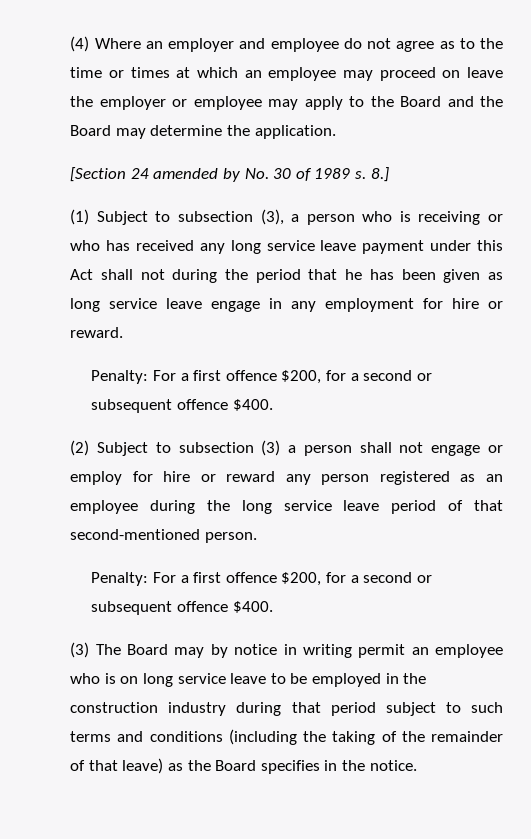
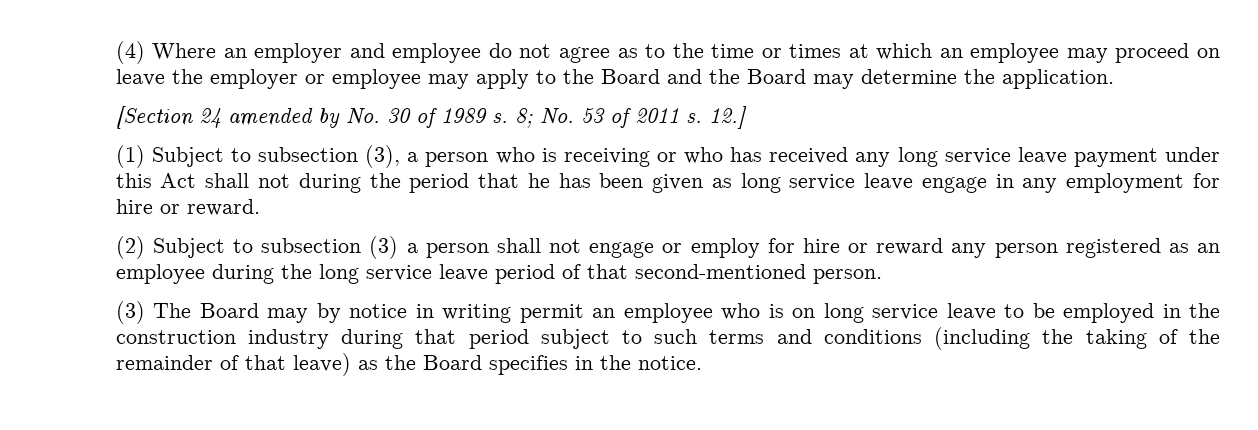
[370,167,389,182] 8.] -> [514,106,747,129] 8; No. 53 of 2011 s. 12.]
[91,370,432,384] [91,399,273,413] // Penalty: For a first offence $200, for a second or subsequent offence $400. -> (260, 207) none
[91,572,432,586] [91,601,273,615] // Penalty: For a first offence $200, for a second or subsequent offence $400. -> (882, 276) none

